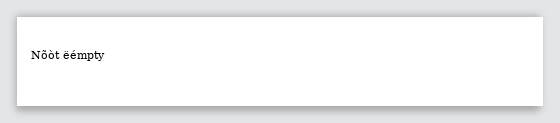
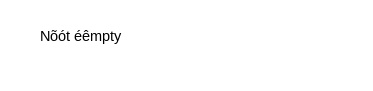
[31,50,105,61] Nõòt ëémpty -> [40,30,122,44] Nõót éêmpty

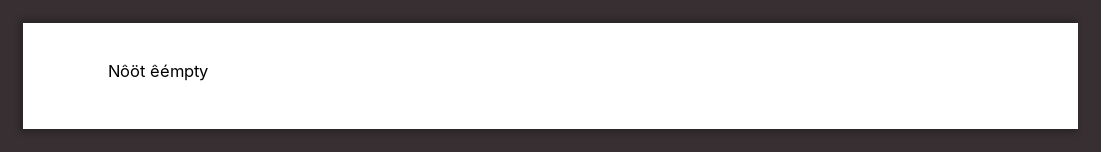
[40,30,122,44] Nõót éêmpty -> [108,64,208,81] Nôöt êémpty

